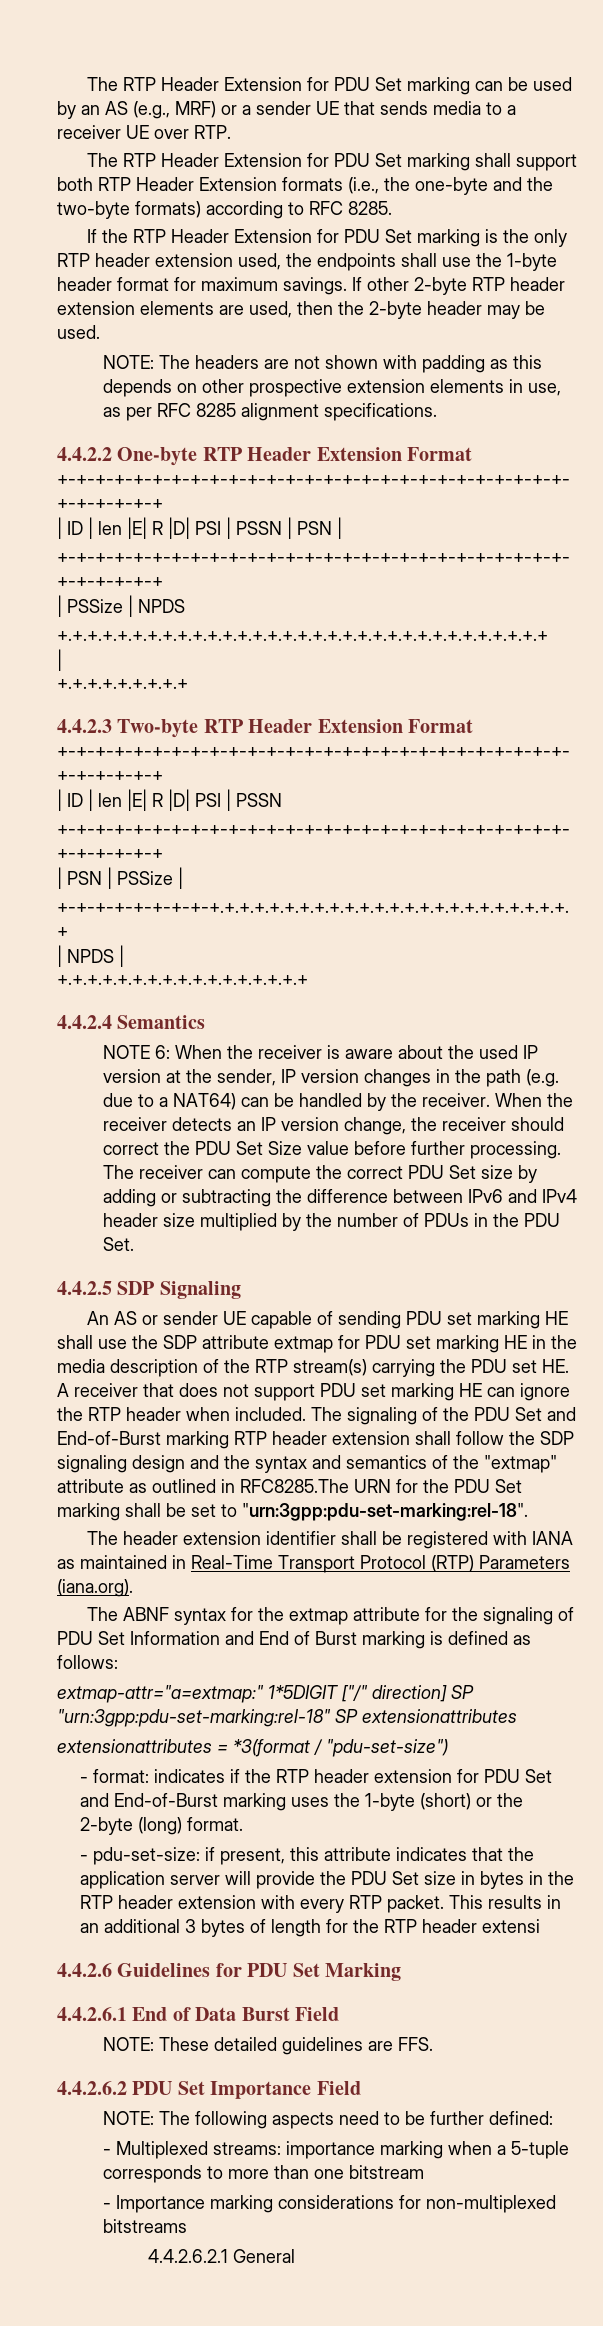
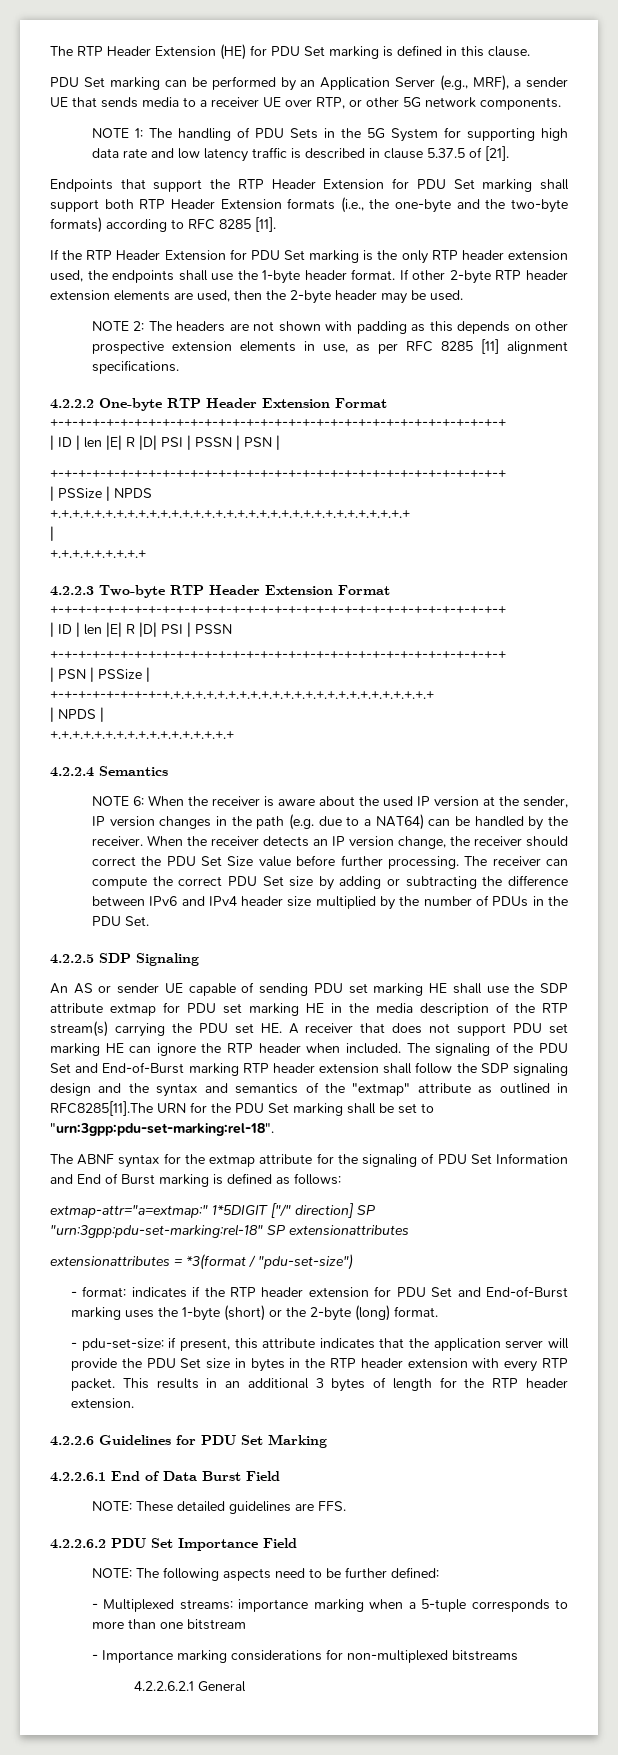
[86,77,572,95] The RTP Header Extension for PDU Set marking can be used -> [50,44,530,60] [50,76,276,90] The RTP Header Extension (HE) for PDU Set marking is defined in this clause. // PDU Set marking can be performed
[105,101,237,119] AS (e.g., MRF) or -> [320,75,510,91] Application Server (e.g., MRF),
[194,125,231,139] [86,153,118,167] RTP. // The -> [316,97,561,110] [91,127,568,142] [91,146,509,162] [50,179,231,192] RTP, or other 5G network components. // NOTE 1: The handling of PDU Sets in the 5G System for supporting high data rate and low latency traffic is described in clause 5.37.5 of [21]. // Endpoints that support the
[348,201,392,215] 8285. -> [219,217,276,232] 8285 [11].
[117,277,347,295] format for maximum savings. -> [351,269,396,280] format.
[102,355,154,369] NOTE: -> [91,321,145,331] NOTE 2:
(236, 410) none -> [480,339,499,354] [11]
[57,447,112,461] 4.4.2.2 -> [50,399,94,409] 4.2.2.2
[57,719,112,733] 4.4.2.3 -> [50,586,94,596] 4.2.2.3
[57,1015,112,1029] 4.4.2.4 -> [50,767,94,777] 4.2.2.4
[57,1281,112,1295] 4.4.2.5 -> [50,954,94,964] 4.2.2.5
[240,1479,349,1493] RFC8285.The -> [50,1101,153,1116] RFC8285[11].The
[86,1531,573,1549] [57,1555,570,1573] [57,1579,133,1597] // The header extension identifier shall be registered with IANA as maintained in Real-Time Transport Protocol (RTP) Parameters (iana.org). -> (274, 1129) none
[481,1919,540,1933] [57,1963,112,1977] extensi // 4.4.2.6 -> [70,1398,134,1409] [50,1436,94,1446] extension. // 4.2.2.6
[57,2007,127,2021] 4.4.2.6.1 -> [50,1472,106,1482] 4.2.2.6.1
[57,2081,127,2095] 4.4.2.6.2 -> [50,1539,106,1549] 4.2.2.6.2
[148,2249,229,2263] 4.4.2.6.2.1 -> [133,1681,194,1691] 4.2.2.6.2.1

